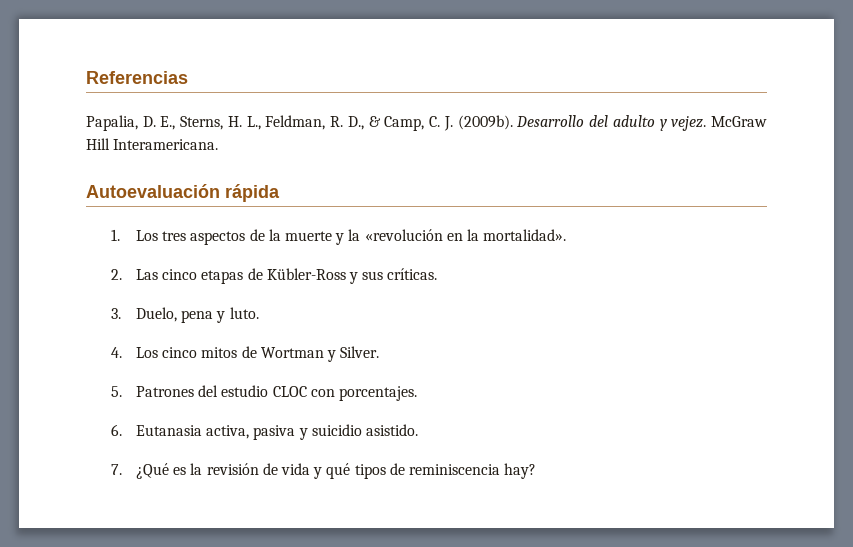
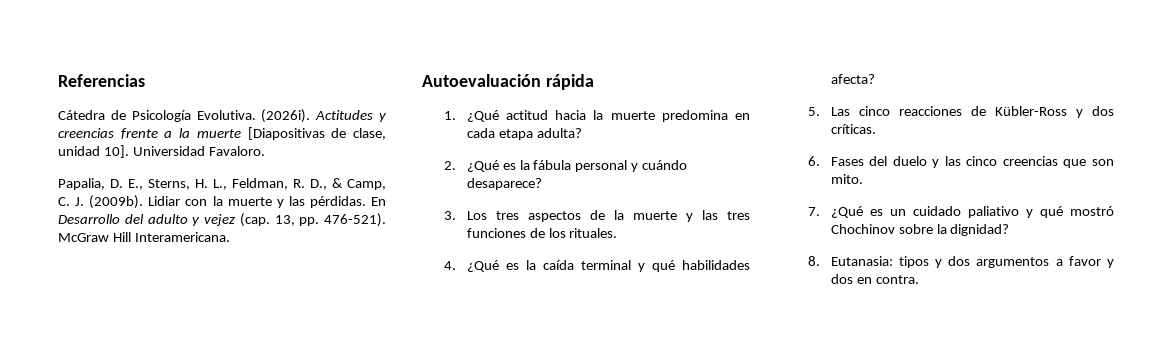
(188, 77) none -> [58,109,387,123] [58,127,387,140] [58,145,265,158] // Cátedra de Psicología Evolutiva. (2026i). Actitudes y creencias frente a la muerte [Diapositivas de clase, unidad 10]. Universidad Favaloro.
[516,115,707,131] Desarrollo del adulto y vejez. -> [148,196,386,208] [58,213,386,227] Lidiar con la muerte y las pérdidas. En Desarrollo del adulto y vejez (cap. 13, pp. 476-521).
(121, 235) none -> [466,110,750,122] [466,128,582,140] [444,160,688,172] [466,178,542,190] [444,211,457,220] ¿Qué actitud hacia la muerte predomina en cada etapa adulta? // 2. ¿Qué es la fábula personal y cuándo desaparece? // 3.
[348,229,567,241] [111,268,438,284] [111,307,259,323] [111,346,380,362] [111,385,418,401] [111,424,419,440] [111,463,537,479] la «revolución en la mortalidad». // 2. Las cinco etapas de Kübler-Ross y sus críticas. // 3. Duelo, pena y luto. // 4. Los cinco mitos de Wortman y Silver. // 5. Patrones del estudio CLOC con porcentajes. // 6. Eutanasia activa, pasiva y suicidio asistido. // 7. ¿Qué es la revisión de vida y qué tipos de reminiscencia hay? -> [701,210,750,220] [466,228,618,238] [444,260,750,272] [830,74,875,84] [808,106,1114,118] [830,124,876,134] [808,156,1114,168] [830,174,863,184] [808,206,1114,218] [830,224,1010,236] [808,256,1114,268] [830,274,919,284] las tres funciones de los rituales. // 4. ¿Qué es la caída terminal y qué habilidades afecta? // 5. Las cinco reacciones de Kübler-Ross y dos críticas. // 6. Fases del duelo y las cinco creencias que son mito. // 7. ¿Qué es un cuidado paliativo y qué mostró Chochinov sobre la dignidad? // 8. Eutanasia: tipos y dos argumentos a favor y dos en contra.

